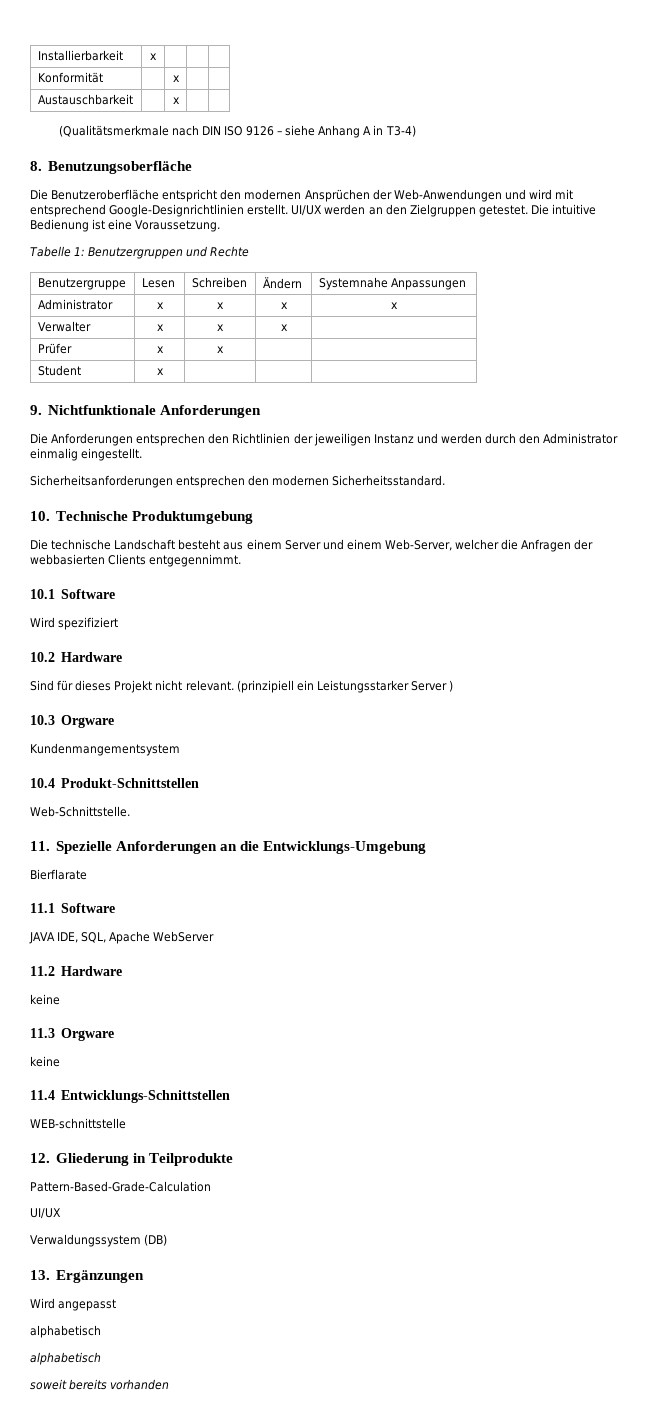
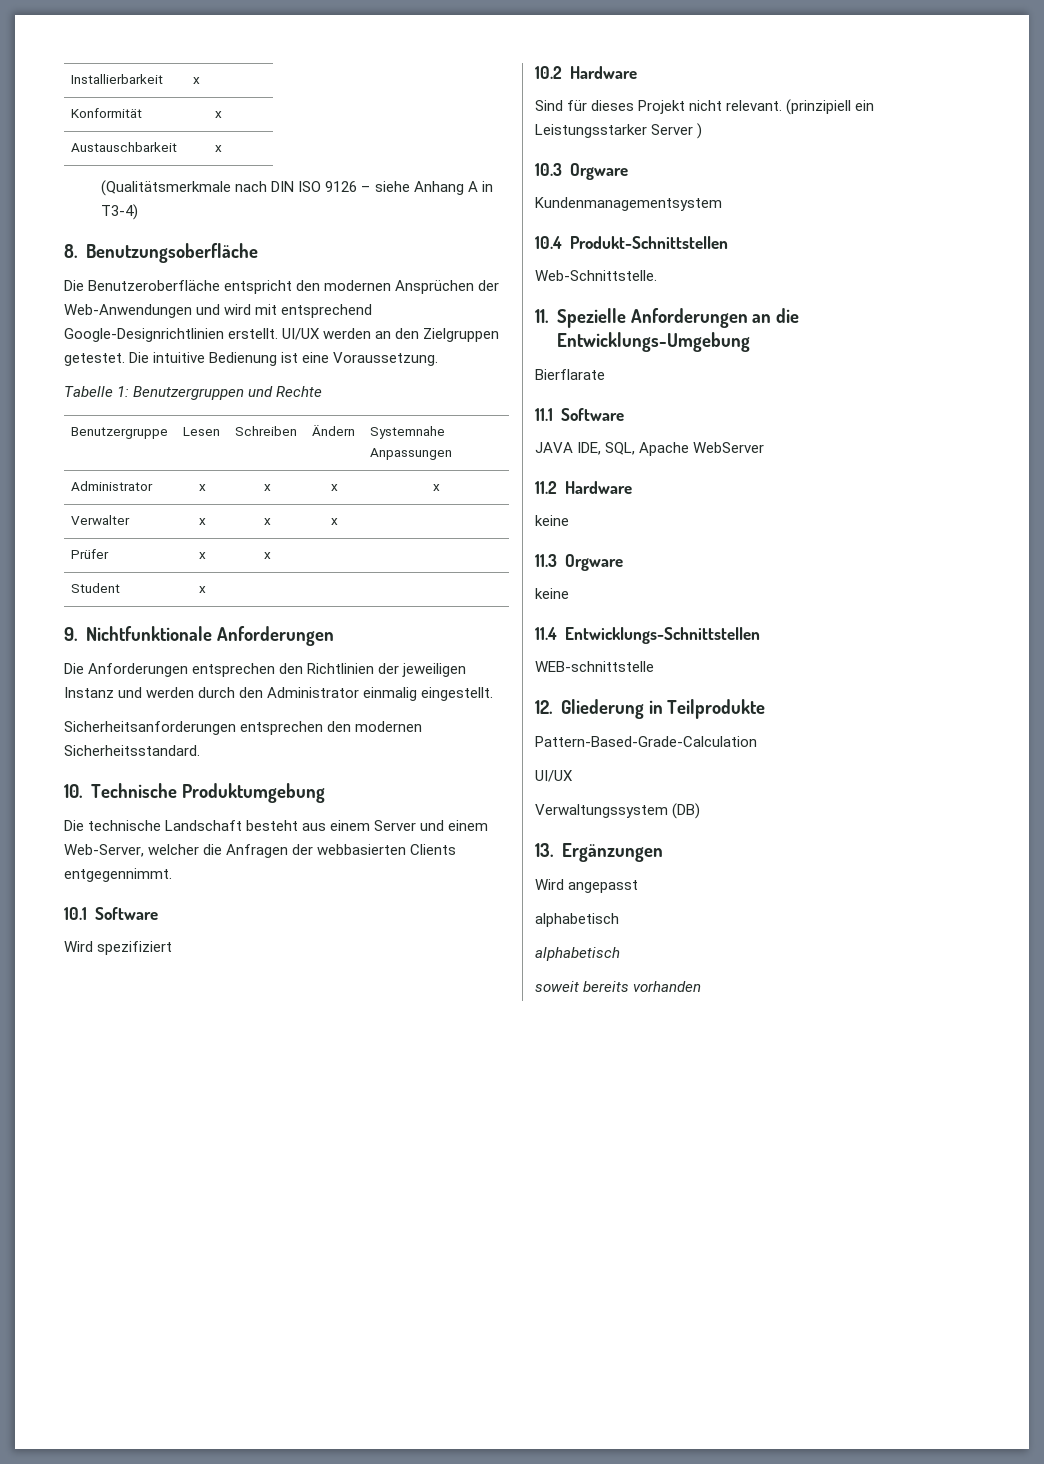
[30,743,180,756] Kundenmangementsystem -> [535,197,722,211] Kundenmanagementsystem
[30,1234,141,1247] Verwaldungssystem -> [535,804,668,818] Verwaltungssystem

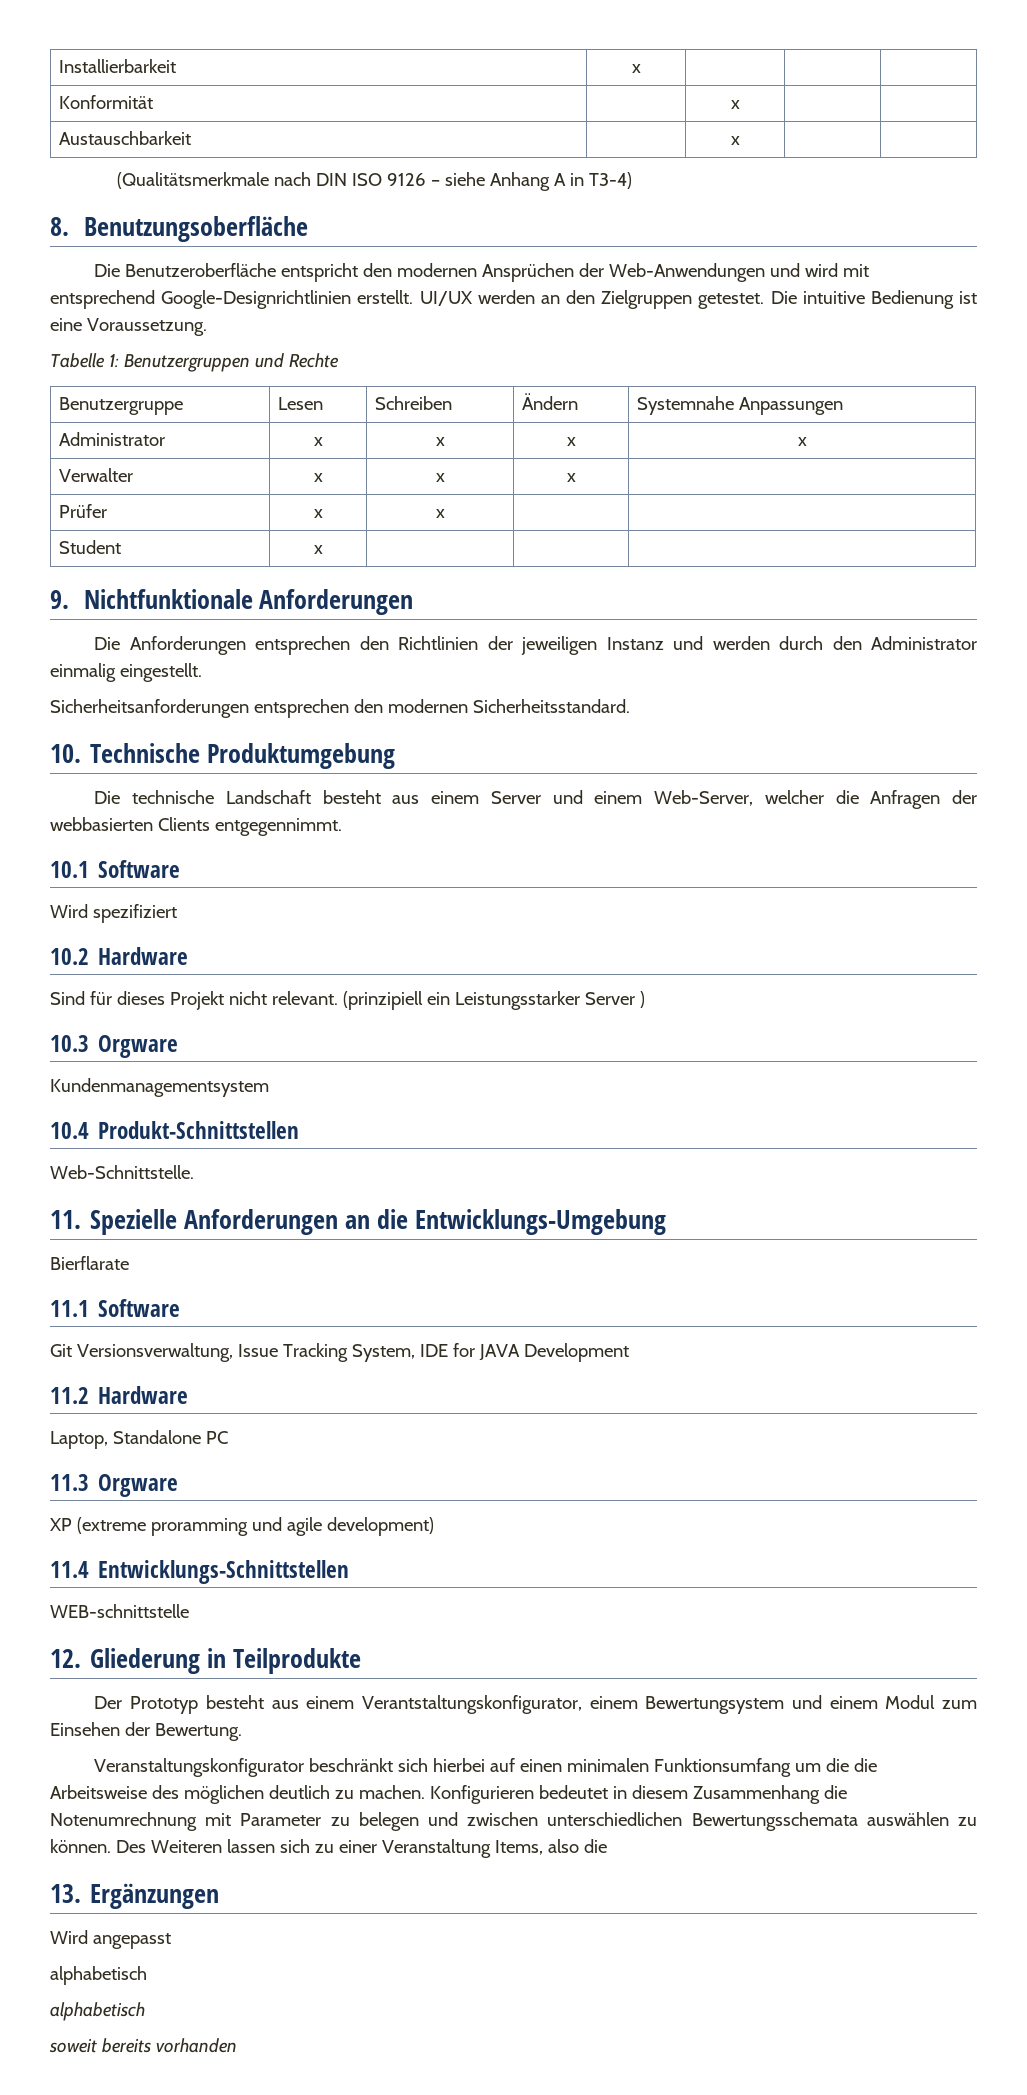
[535,442,765,456] JAVA IDE, SQL, Apache WebServer -> [50,1343,629,1362] Git Versionsverwaltung, Issue Tracking System, IDE for JAVA Development
[535,515,569,526] keine -> [50,1430,228,1449] Laptop, Standalone PC
[535,588,569,599] keine -> [50,1517,434,1536] XP (extreme proramming und agile development)
[535,736,757,747] [535,770,573,782] [535,803,701,819] Pattern-Based-Grade-Calculation // UI/UX // Verwaltungssystem (DB) -> [94,1695,978,1714] [50,1722,242,1741] [94,1758,878,1777] [50,1785,847,1804] [50,1812,977,1831] [50,1839,607,1858] Der Prototyp besteht aus einem Verantstaltungskonfigurator, einem Bewertungsystem und einem Modul zum Einsehen der Bewertung. // Veranstaltungskonfigurator beschränkt sich hierbei auf einen minimalen Funktionsumfang um die die Arbeitsweise des möglichen deutlich zu machen. Konfigurieren bedeutet in diesem Zusammenhang die Notenumrechnung mit Parameter zu belegen und zwischen unterschiedlichen Bewertungsschemata auswählen zu können. Des Weiteren lassen sich zu einer Veranstaltung Items, also die

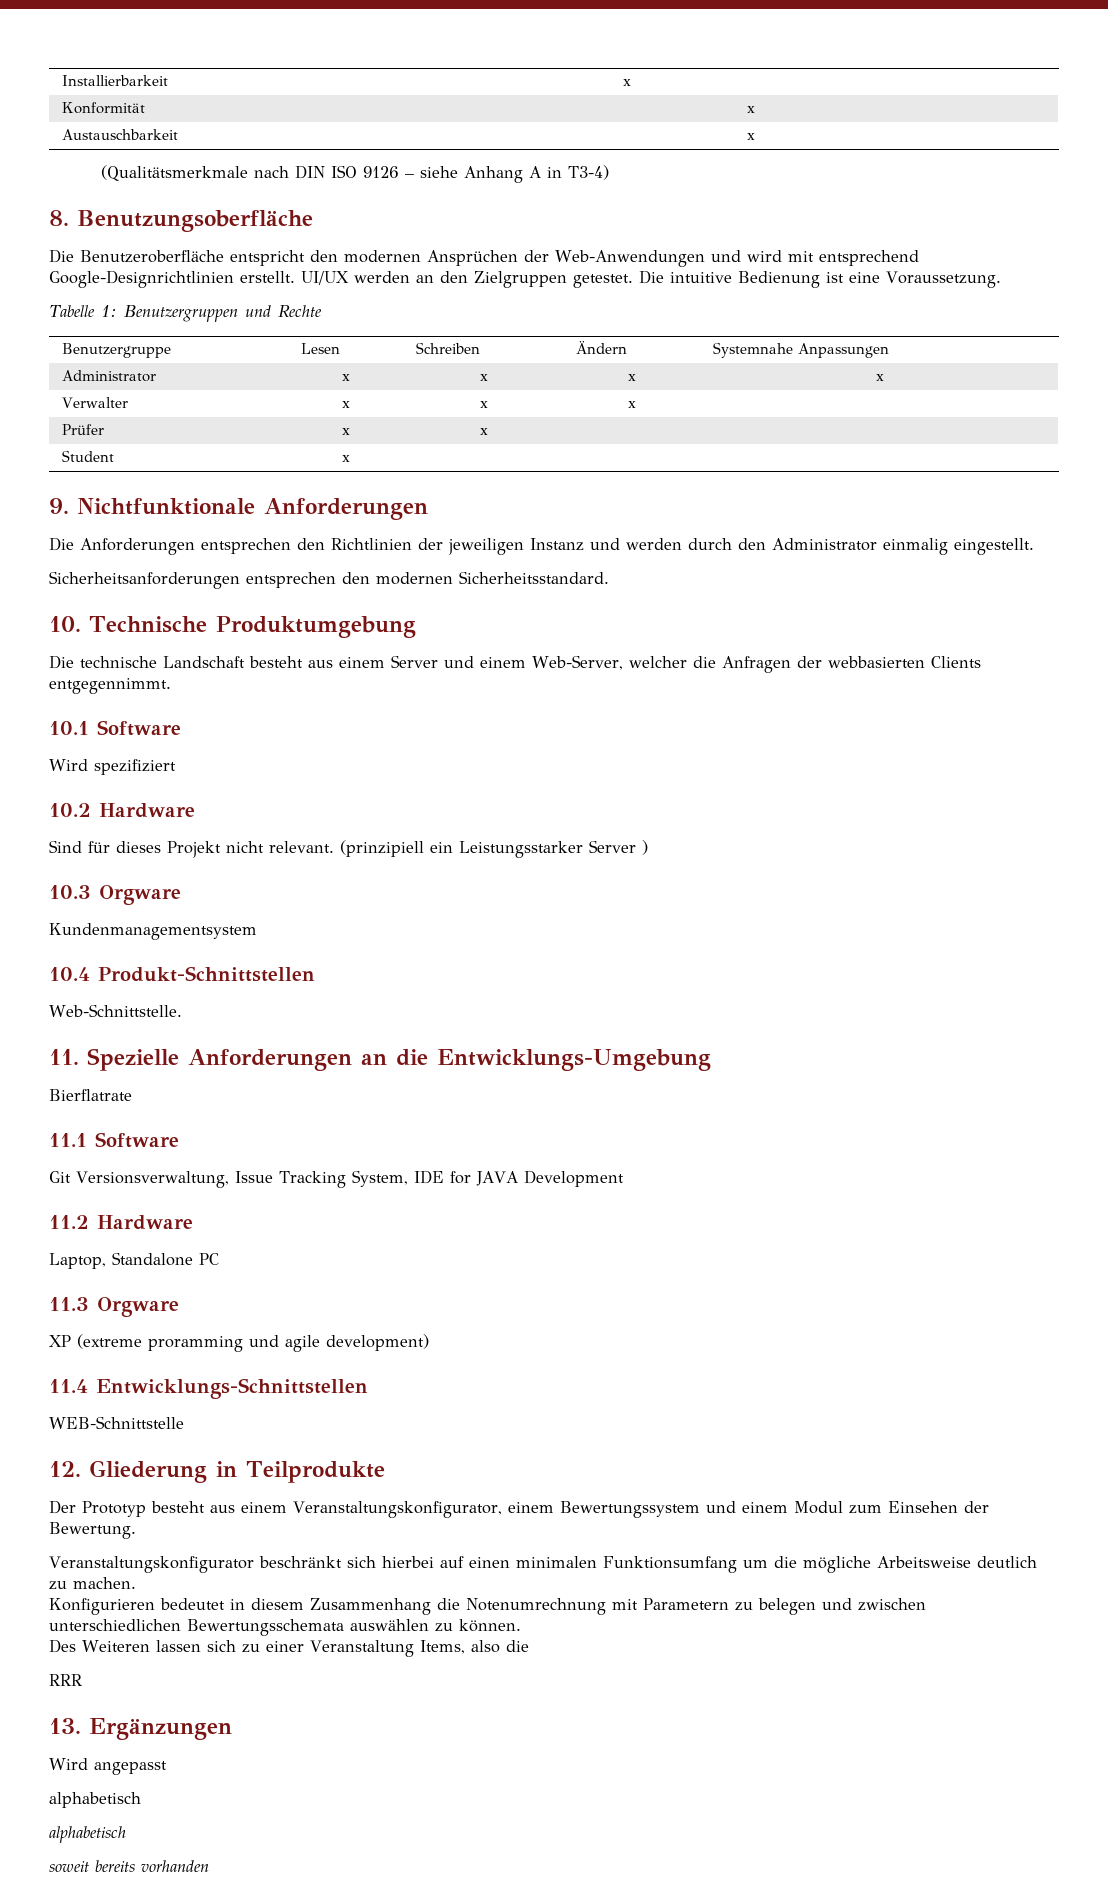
[50,1256,129,1270] Bierflarate -> [49,1089,132,1101] Bierflatrate
[50,1604,189,1618] WEB-schnittstelle -> [49,1416,184,1429] WEB-Schnittstelle
[361,1695,785,1714] Verantstaltungskonfigurator, einem Bewertungsystem -> [293,1501,700,1518] Veranstaltungskonfigurator, einem Bewertungssystem
[854,1758,878,1772] [50,1785,264,1804] die Arbeitsweise des möglichen -> [802,1556,971,1573] mögliche Arbeitsweise
(425, 1792) none -> (136, 1583) //
[240,1813,322,1826] Parameter -> [643,1598,729,1610] Parametern
(111, 1846) none -> (521, 1625) //
(607, 1846) none -> [49,1674,82,1686] // RRR

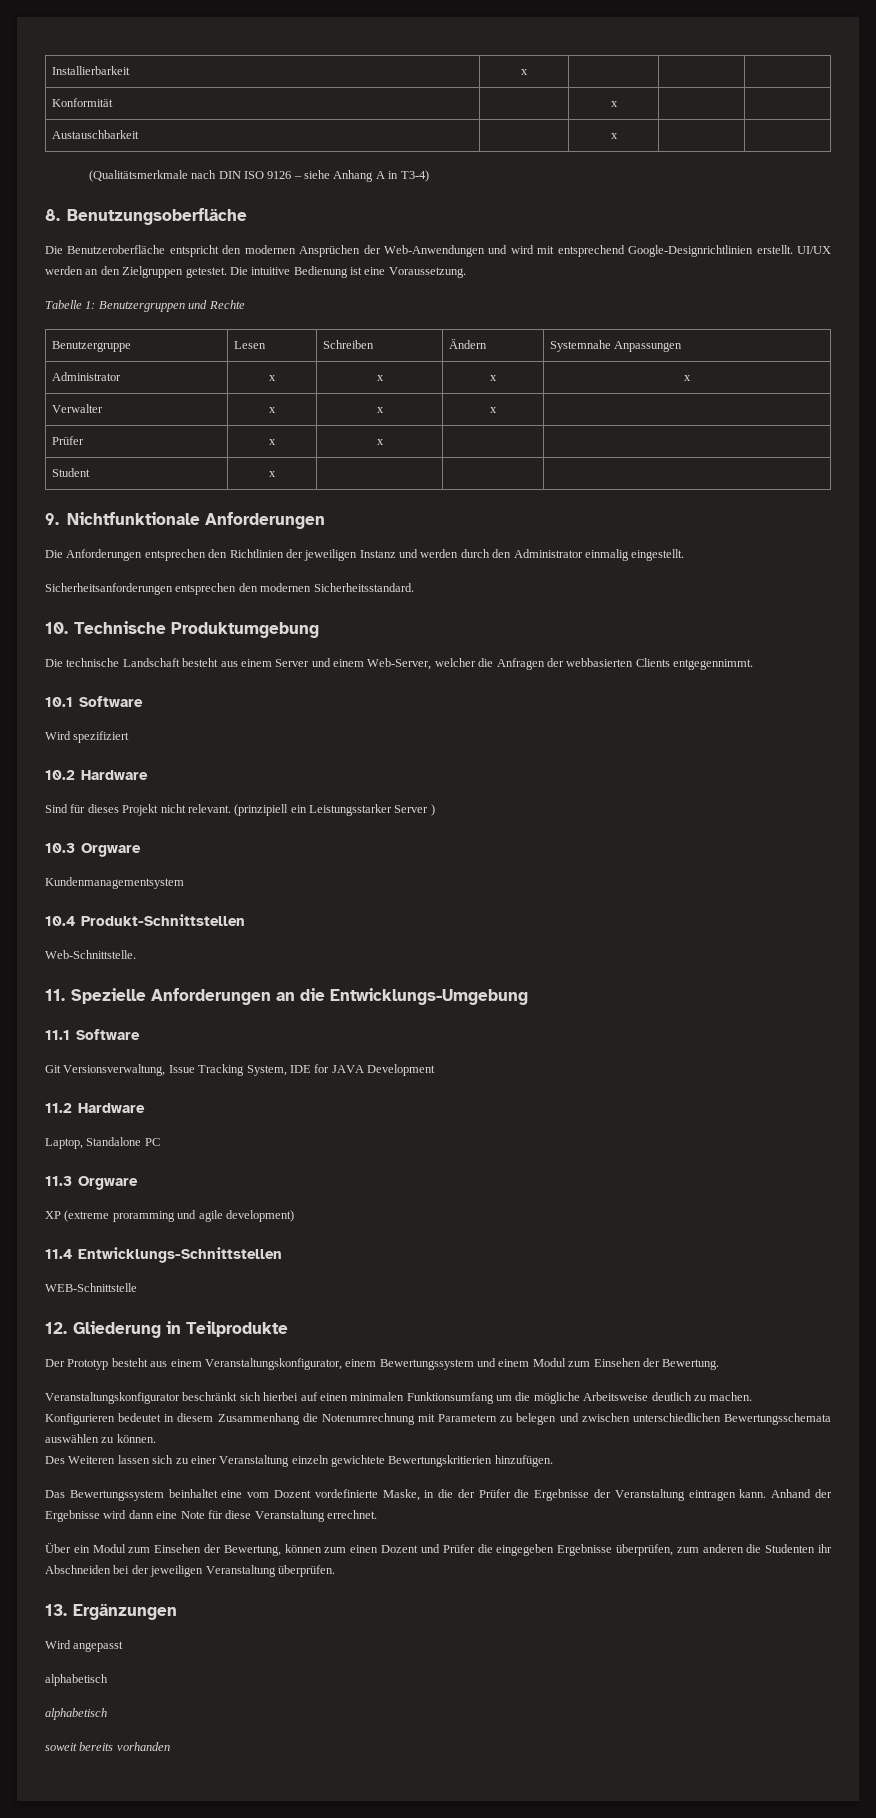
[49,1089,132,1101] // Bierflatrate -> (529, 996) none
[419,1640,529,1654] [49,1674,82,1686] Items, also die // RRR -> [291,1455,553,1467] [45,1489,832,1501] [45,1510,377,1522] [45,1543,833,1556] [45,1565,335,1577] einzeln gewichtete Bewertungskritierien hinzufügen. // Das Bewertungssystem beinhaltet eine vom Dozent vordefinierte Maske, in die der Prüfer die Ergebnisse der Veranstaltung eintragen kann. Anhand der Ergebnisse wird dann eine Note für diese Veranstaltung errechnet. // Über ein Modul zum Einsehen der Bewertung, können zum einen Dozent und Prüfer die eingegeben Ergebnisse überprüfen, zum anderen die Studenten ihr Abschneiden bei der jeweiligen Veranstaltung überprüfen.

